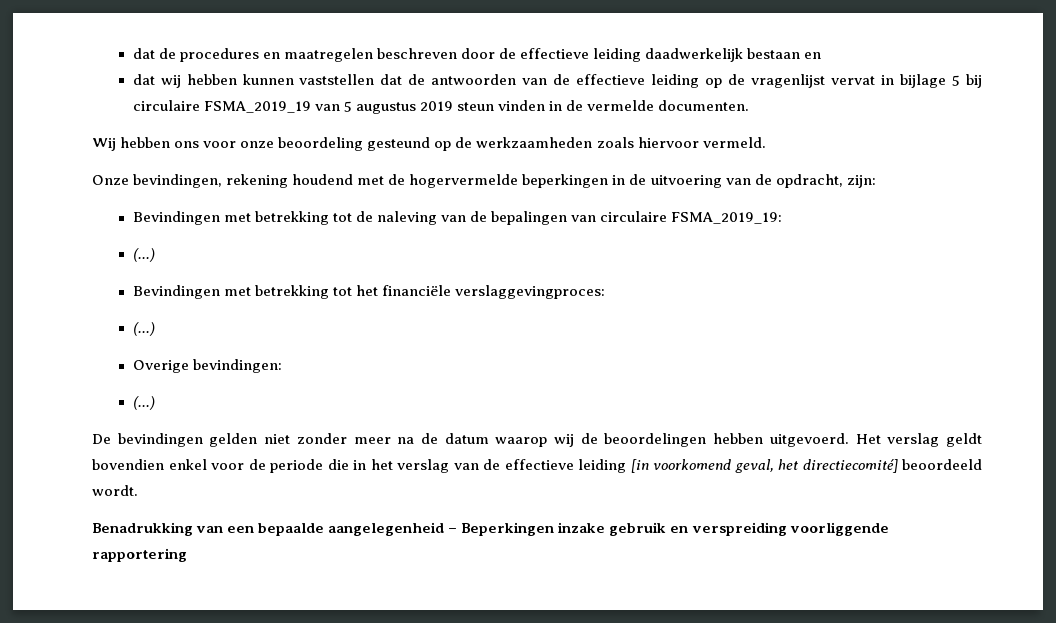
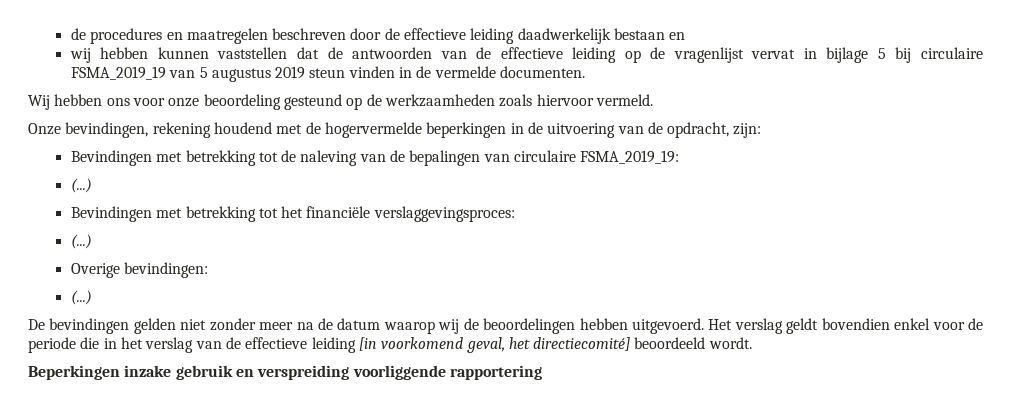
[132,48,155,59] dat -> (70, 34) none
[132,74,155,85] dat -> (686, 36) none
[454,285,605,299] verslaggevingproces: -> [373,206,515,222] verslaggevingsproces:
[92,522,458,536] Benadrukking van een bepaalde aangelegenheid – -> (752, 343) none

